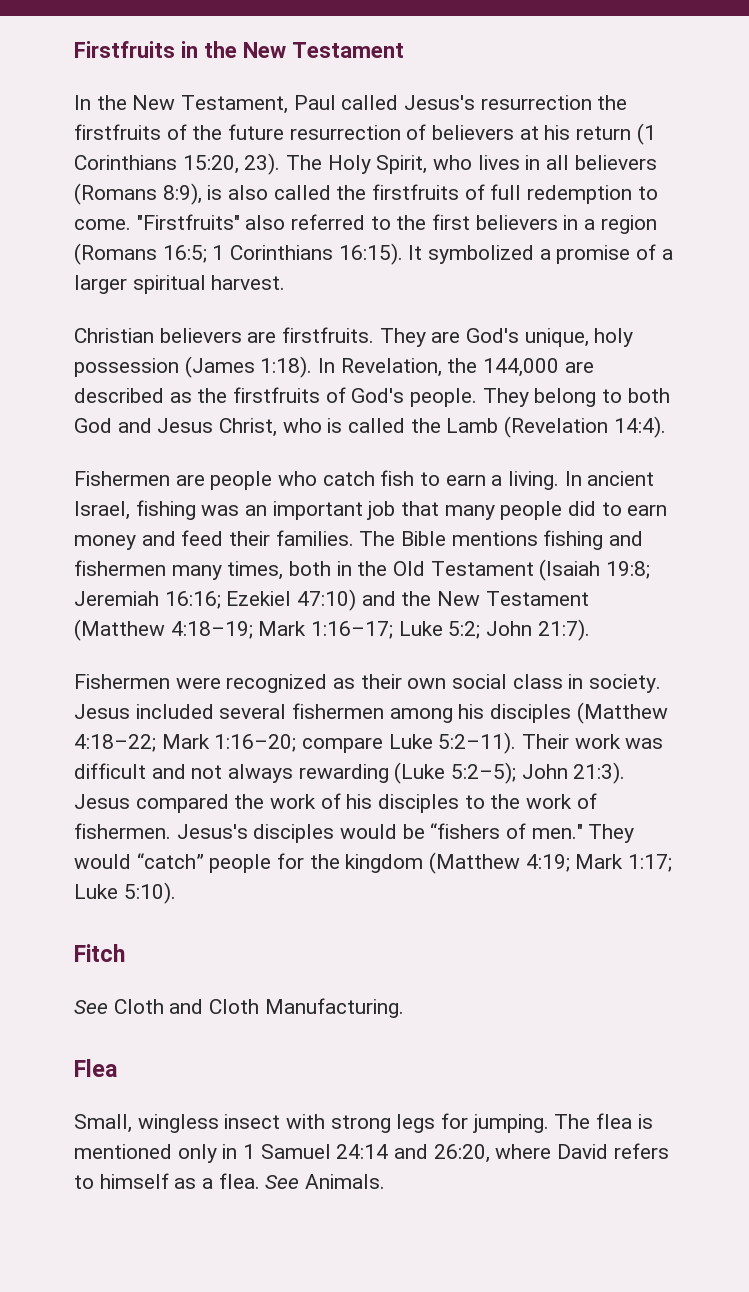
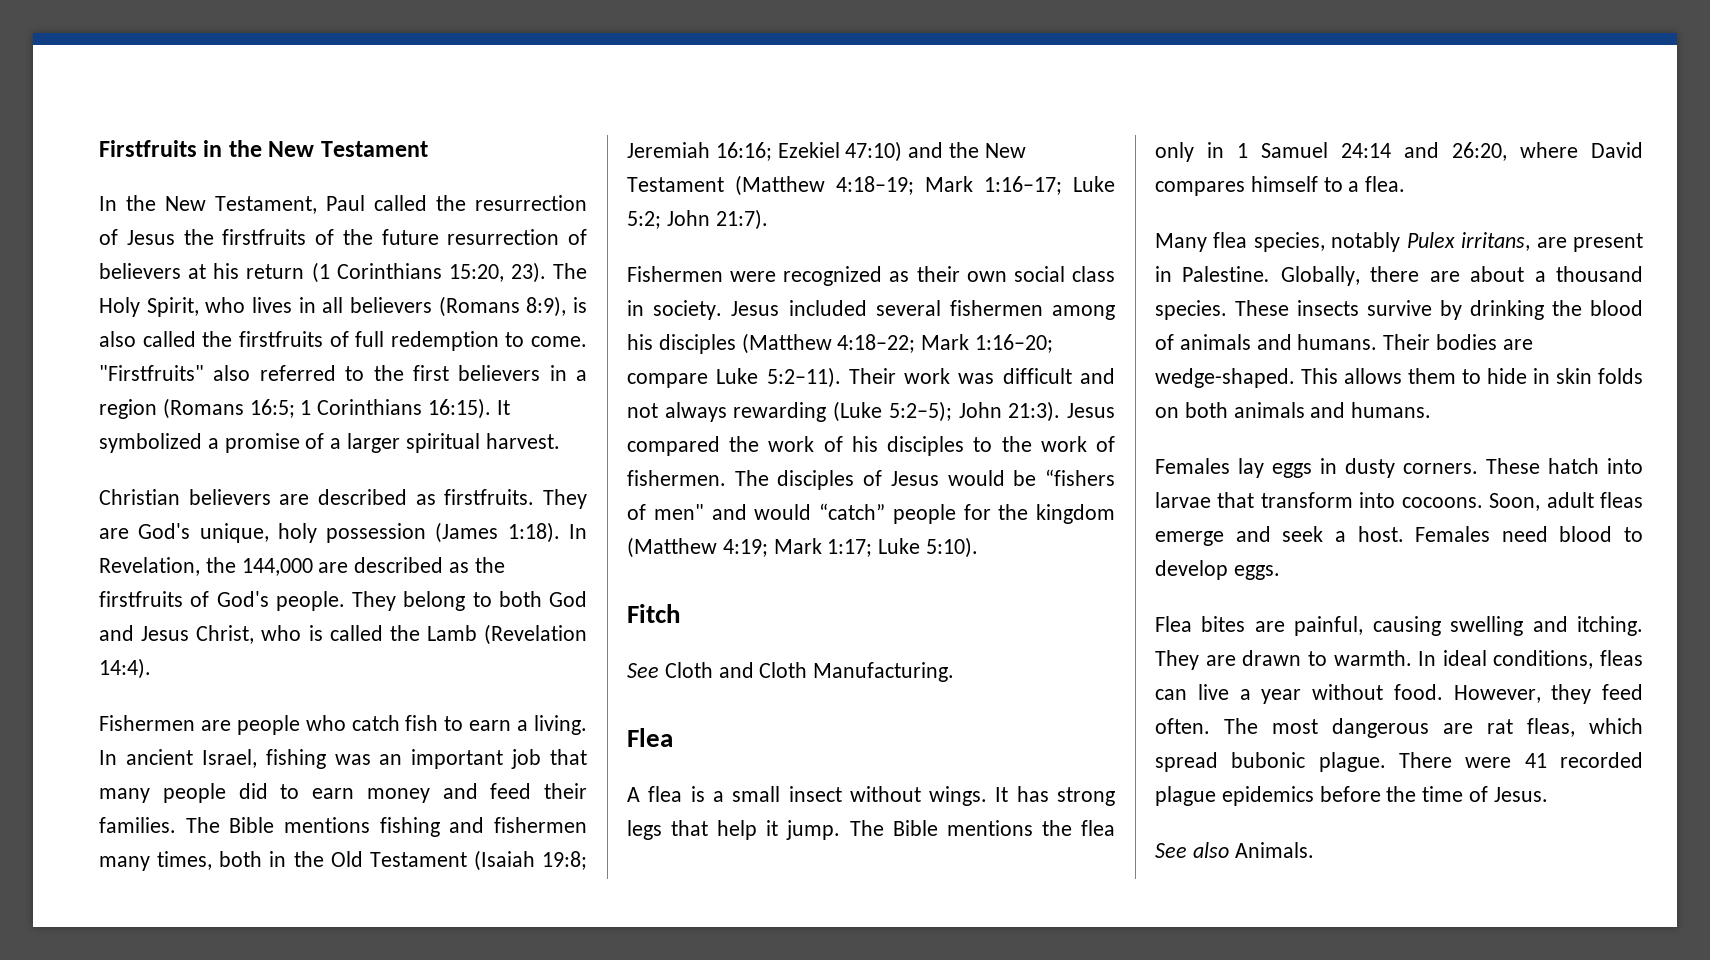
[404,95,592,110] Jesus's resurrection -> [436,195,587,211] [99,229,175,245] the resurrection of Jesus
(277, 337) none -> [318,489,436,505] described as
[176,824,335,843] Jesus's disciples -> [734,470,939,490] The disciples of Jesus
[531,824,635,843] men." They -> [653,504,747,520] men" and
[74,1113,653,1133] [74,1144,172,1159] Small, wingless insect with strong legs for jumping. The flea is mentioned -> [627,786,1115,806] [627,820,1115,840] A flea is a small insect without wings. It has strong legs that help it jump. The Bible mentions the flea
[613,1143,669,1159] [74,1173,300,1189] refers to himself as a flea. See -> [1155,176,1406,196] [1155,232,1643,252] [1155,266,1643,286] [1155,300,1643,320] [1155,334,1533,350] [1155,368,1643,388] [1155,402,1432,418] [1155,458,1643,478] [1155,492,1643,511] [1155,526,1643,546] [1155,560,1280,580] [1155,616,1643,636] [1155,650,1643,670] [1155,684,1643,704] [1155,718,1643,738] [1155,752,1643,772] [1155,786,1548,806] [1155,842,1229,858] compares himself to a flea. // Many flea species, notably Pulex irritans, are present in Palestine. Globally, there are about a thousand species. These insects survive by drinking the blood of animals and humans. Their bodies are wedge-shaped. This allows them to hide in skin folds on both animals and humans. // Females lay eggs in dusty corners. These hatch into larvae that transform into cocoons. Soon, adult fleas emerge and seek a host. Females need blood to develop eggs. // Flea bites are painful, causing swelling and itching. They are drawn to warmth. In ideal conditions, fleas can live a year without food. However, they feed often. The most dangerous are rat fleas, which spread bubonic plague. There were 41 recorded plague epidemics before the time of Jesus. // See also

